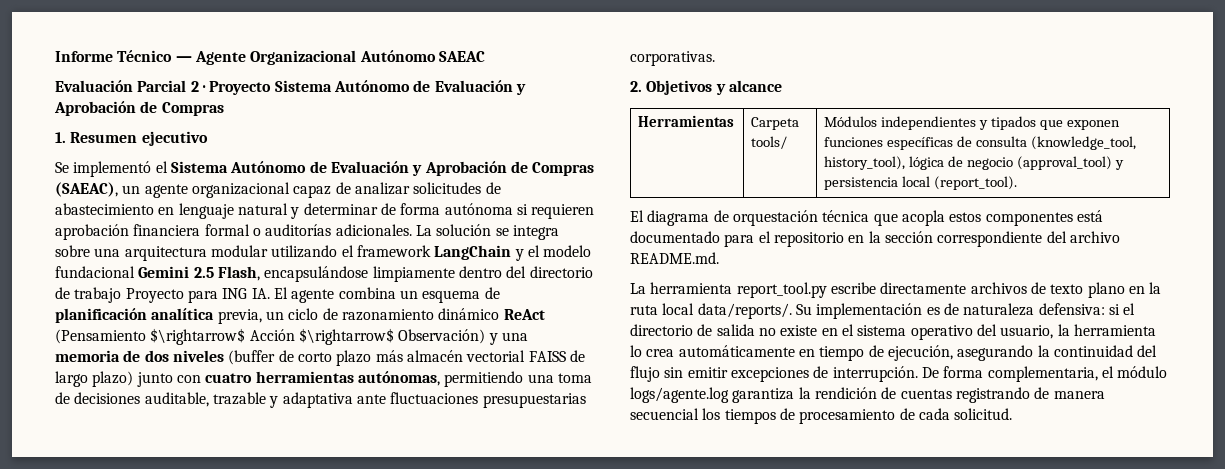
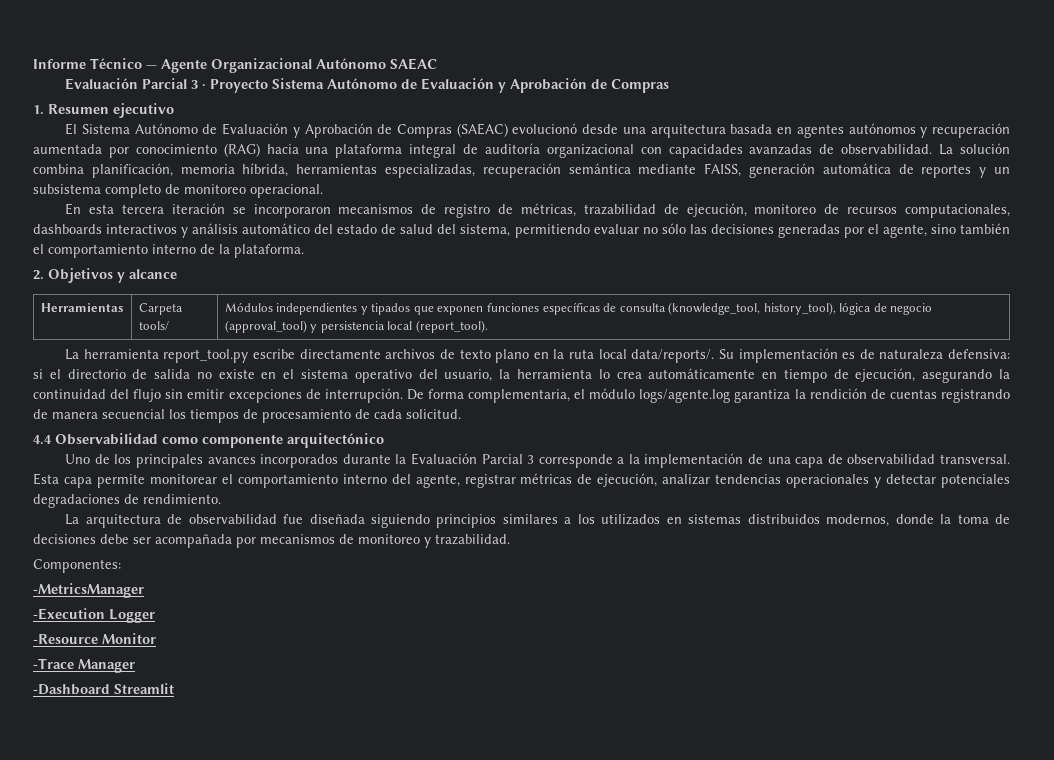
[190,81,199,92] 2 -> [191,80,199,89] 3
[55,161,595,177] [55,182,501,198] [55,203,595,219] [55,224,559,240] [55,245,592,261] [55,266,593,282] [55,287,500,303] [55,308,545,324] [55,328,528,345] [55,350,585,366] [55,371,592,387] [55,392,586,408] [630,51,715,66] Se implementó el Sistema Autónomo de Evaluación y Aprobación de Compras (SAEAC), un agente organizacional capaz de analizar solicitudes de abastecimiento en lenguaje natural y determinar de forma autónoma si requieren aprobación financiera formal o auditorías adicionales. La solución se integra sobre una arquitectura modular utilizando el framework LangChain y el modelo fundacional Gemini 2.5 Flash, encapsulándose limpiamente dentro del directorio de trabajo Proyecto para ING IA. El agente combina un esquema de planificación analítica previa, un ciclo de razonamiento dinámico ReAct (Pensamiento $\rightarrow$ Acción $\rightarrow$ Observación) y una memoria de dos niveles (buffer de corto plazo más almacén vectorial FAISS de largo plazo) junto con cuatro herramientas autónomas, permitiendo una toma de decisiones auditable, trazable y adaptativa ante fluctuaciones presupuestarias corporativas. -> [65,123,1010,138] [33,143,1010,158] [33,163,1010,178] [33,184,323,198] [65,203,1010,218] [33,223,1010,238] [33,244,304,258] El Sistema Autónomo de Evaluación y Aprobación de Compras (SAEAC) evolucionó desde una arquitectura basada en agentes autónomos y recuperación aumentada por conocimiento (RAG) hacia una plataforma integral de auditoría organizacional con capacidades avanzadas de observabilidad. La solución combina planificación, memoria híbrida, herramientas especializadas, recuperación semántica mediante FAISS, generación automática de reportes y un subsistema completo de monitoreo operacional. // En esta tercera iteración se incorporaron mecanismos de registro de métricas, trazabilidad de ejecución, monitoreo de recursos computacionales, dashboards interactivos y análisis automático del estado de salud del sistema, permitiendo evaluar no sólo las decisiones generadas por el agente, sino también el comportamiento interno de la plataforma.
[630,210,1103,226] [630,231,1120,247] [630,252,719,264] // El diagrama de orquestación técnica que acopla estos componentes está documentado para el repositorio en la sección correspondiente del archivo README.md. -> (488, 326) none
(1013, 414) none -> [33,433,384,448] [65,453,1011,468] [33,473,1011,488] [33,494,221,508] [65,514,1011,528] [33,534,510,548] [33,559,121,573] [33,583,144,598] [33,608,155,623] [33,633,156,644] [33,658,135,673] [33,683,174,695] // 4.4 Observabilidad como componente arquitectónico // Uno de los principales avances incorporados durante la Evaluación Parcial 3 corresponde a la implementación de una capa de observabilidad transversal. Esta capa permite monitorear el comportamiento interno del agente, registrar métricas de ejecución, analizar tendencias operacionales y detectar potenciales degradaciones de rendimiento. // La arquitectura de observabilidad fue diseñada siguiendo principios similares a los utilizados en sistemas distribuidos modernos, donde la toma de decisiones debe ser acompañada por mecanismos de monitoreo y trazabilidad. // Componentes: // -MetricsManager // -Execution Logger // -Resource Monitor // -Trace Manager // -Dashboard Streamlit

